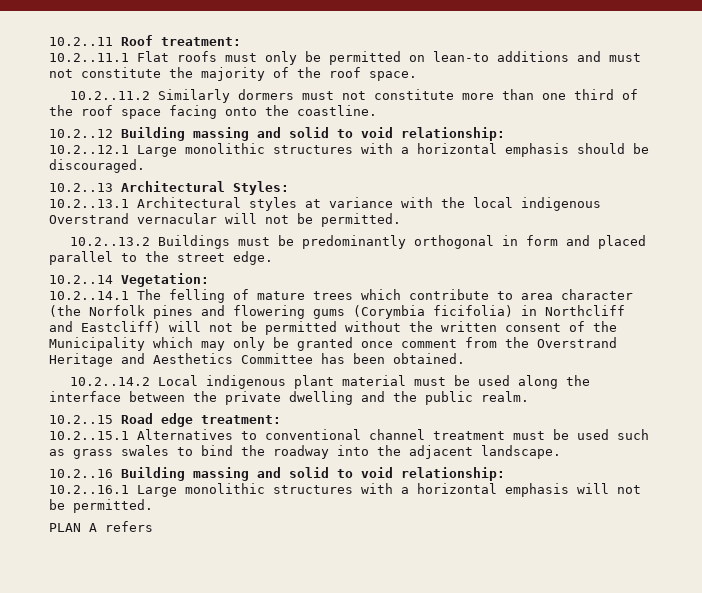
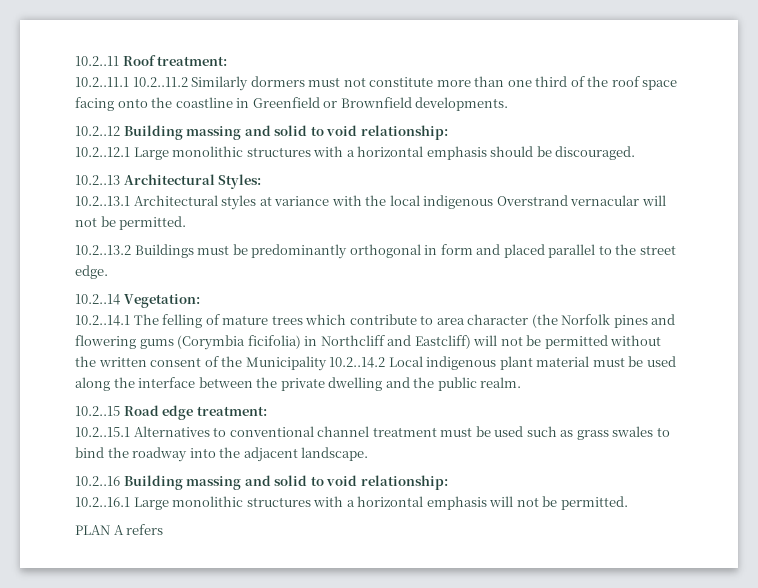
[137,51,641,65] [49,67,417,81] Flat roofs must only be permitted on lean-to additions and must not constitute the majority of the roof space. // -> (129, 82) none
[297,105,377,116] coastline. -> [175,97,509,111] coastline in Greenfield or Brownfield developments.
[153,337,617,351] [49,353,465,367] which may only be granted once comment from the Overstrand Heritage and Aesthetics Committee has been obtained. // -> (327, 363) none

